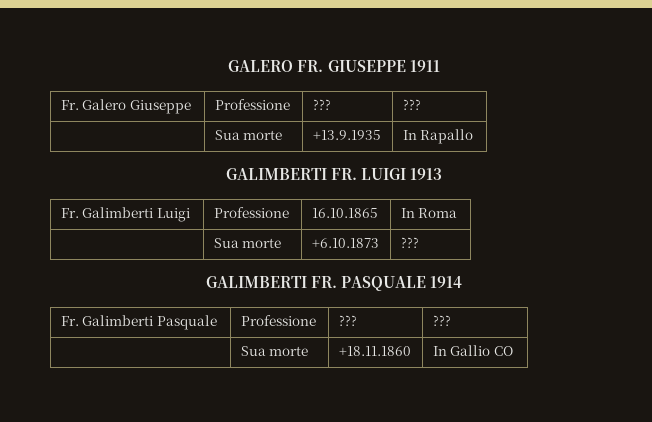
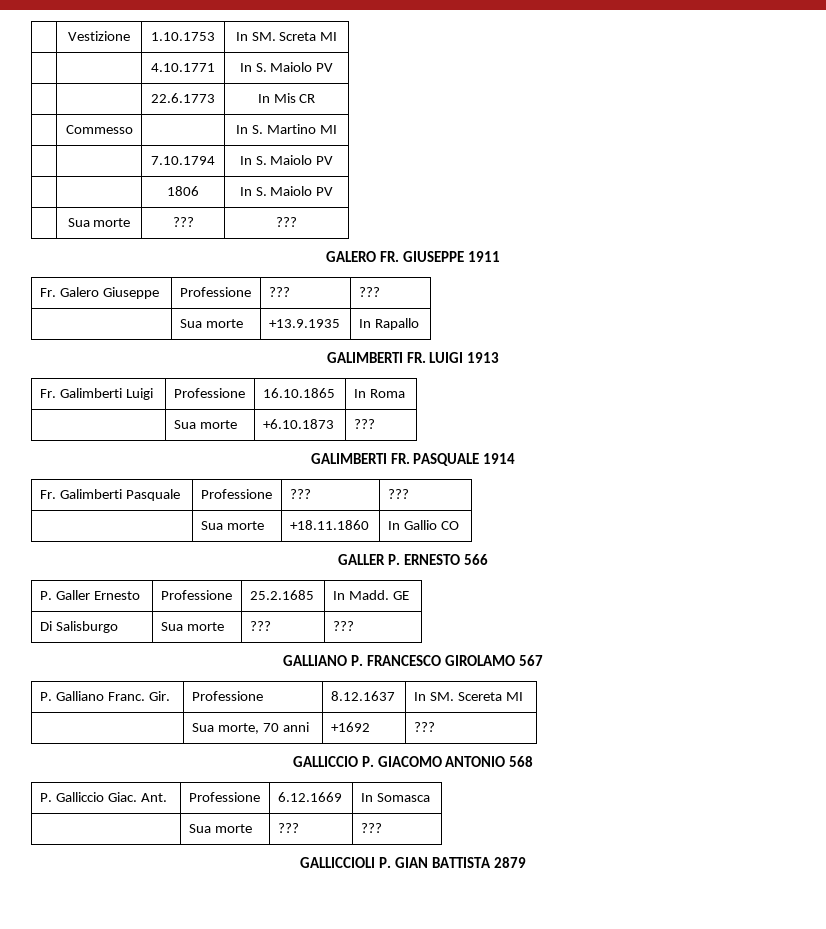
(228, 66) none -> [68,31,130,41] [151,32,215,41] [235,32,338,41] [151,63,215,72] [239,62,334,72] [151,93,215,103] [257,93,316,103] [65,125,133,134] [236,124,337,134] [151,156,215,165] [239,155,334,165] [167,186,199,196] [239,186,334,196] [67,218,131,227] [172,217,194,227] [276,217,297,227] | Vestizione | 1.10.1753 | In SM. Screta MI // | | 4.10.1771 | In S. Maiolo PV // | | 22.6.1773 | In Mis CR // | Commesso | | In S. Martino MI // | | 7.10.1794 | In S. Maiolo PV // | | 1806 | In S. Maiolo PV // | Sua morte | ??? | ??? //
(513, 351) none -> [338,554,488,565] [39,590,140,600] [160,590,232,600] [249,590,314,600] [332,590,409,600] [39,621,118,633] [160,622,224,631] [249,621,271,631] [332,621,354,631] [283,655,543,666] [39,691,170,701] [191,691,263,701] [330,691,395,701] [413,692,523,701] [191,722,309,734] [330,722,370,732] [413,722,435,732] [292,756,534,767] [39,792,167,802] [188,792,260,802] [277,792,342,802] [360,793,430,802] [188,824,252,833] [277,823,299,833] [360,823,382,833] [300,857,526,868] // GALLER P. ERNESTO 566 // P. Galler Ernesto | Professione | 25.2.1685 | In Madd. GE // Di Salisburgo | Sua morte | ??? | ??? // GALLIANO P. FRANCESCO GIROLAMO 567 // P. Galliano Franc. Gir. | Professione | 8.12.1637 | In SM. Scereta MI // | Sua morte, 70 anni | +1692 | ??? // GALLICCIO P. GIACOMO ANTONIO 568 // P. Galliccio Giac. Ant. | Professione | 6.12.1669 | In Somasca // | Sua morte | ??? | ??? // GALLICCIOLI P. GIAN BATTISTA 2879

